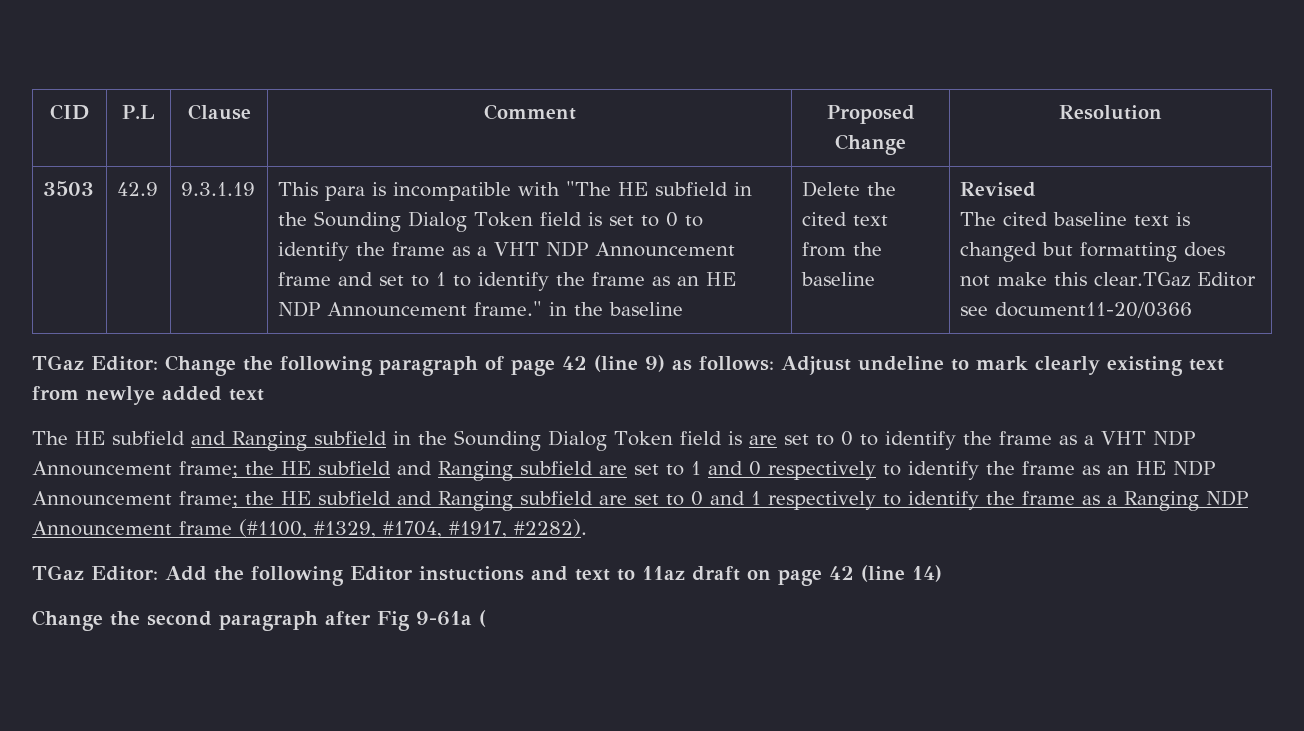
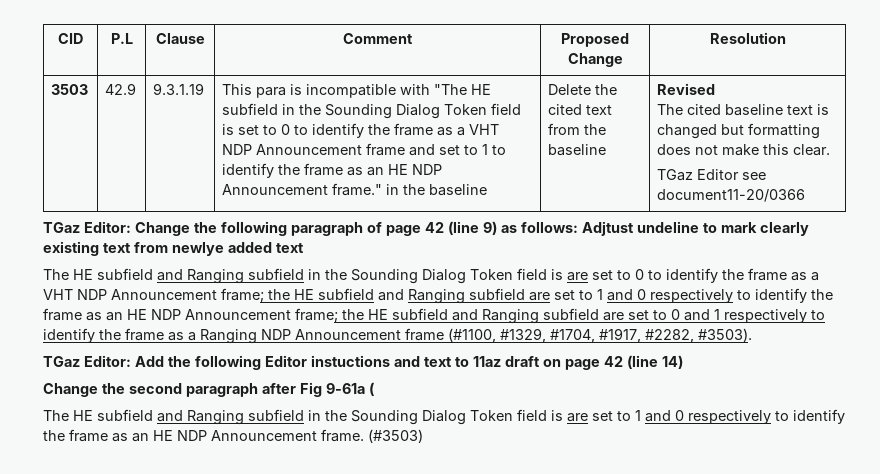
[1094,272,1191,287] clear.TGaz -> [793,144,831,156] [657,169,694,181] clear. // TGaz
[514,519,587,537] #2282). -> [645,328,752,343] #2282, #3503).
(486, 618) none -> [43,409,845,425] [43,429,423,443] // The HE subfield and Ranging subfield in the Sounding Dialog Token field is are set to 1 and 0 respectively to identify the frame as an HE NDP Announcement frame. (#3503)

